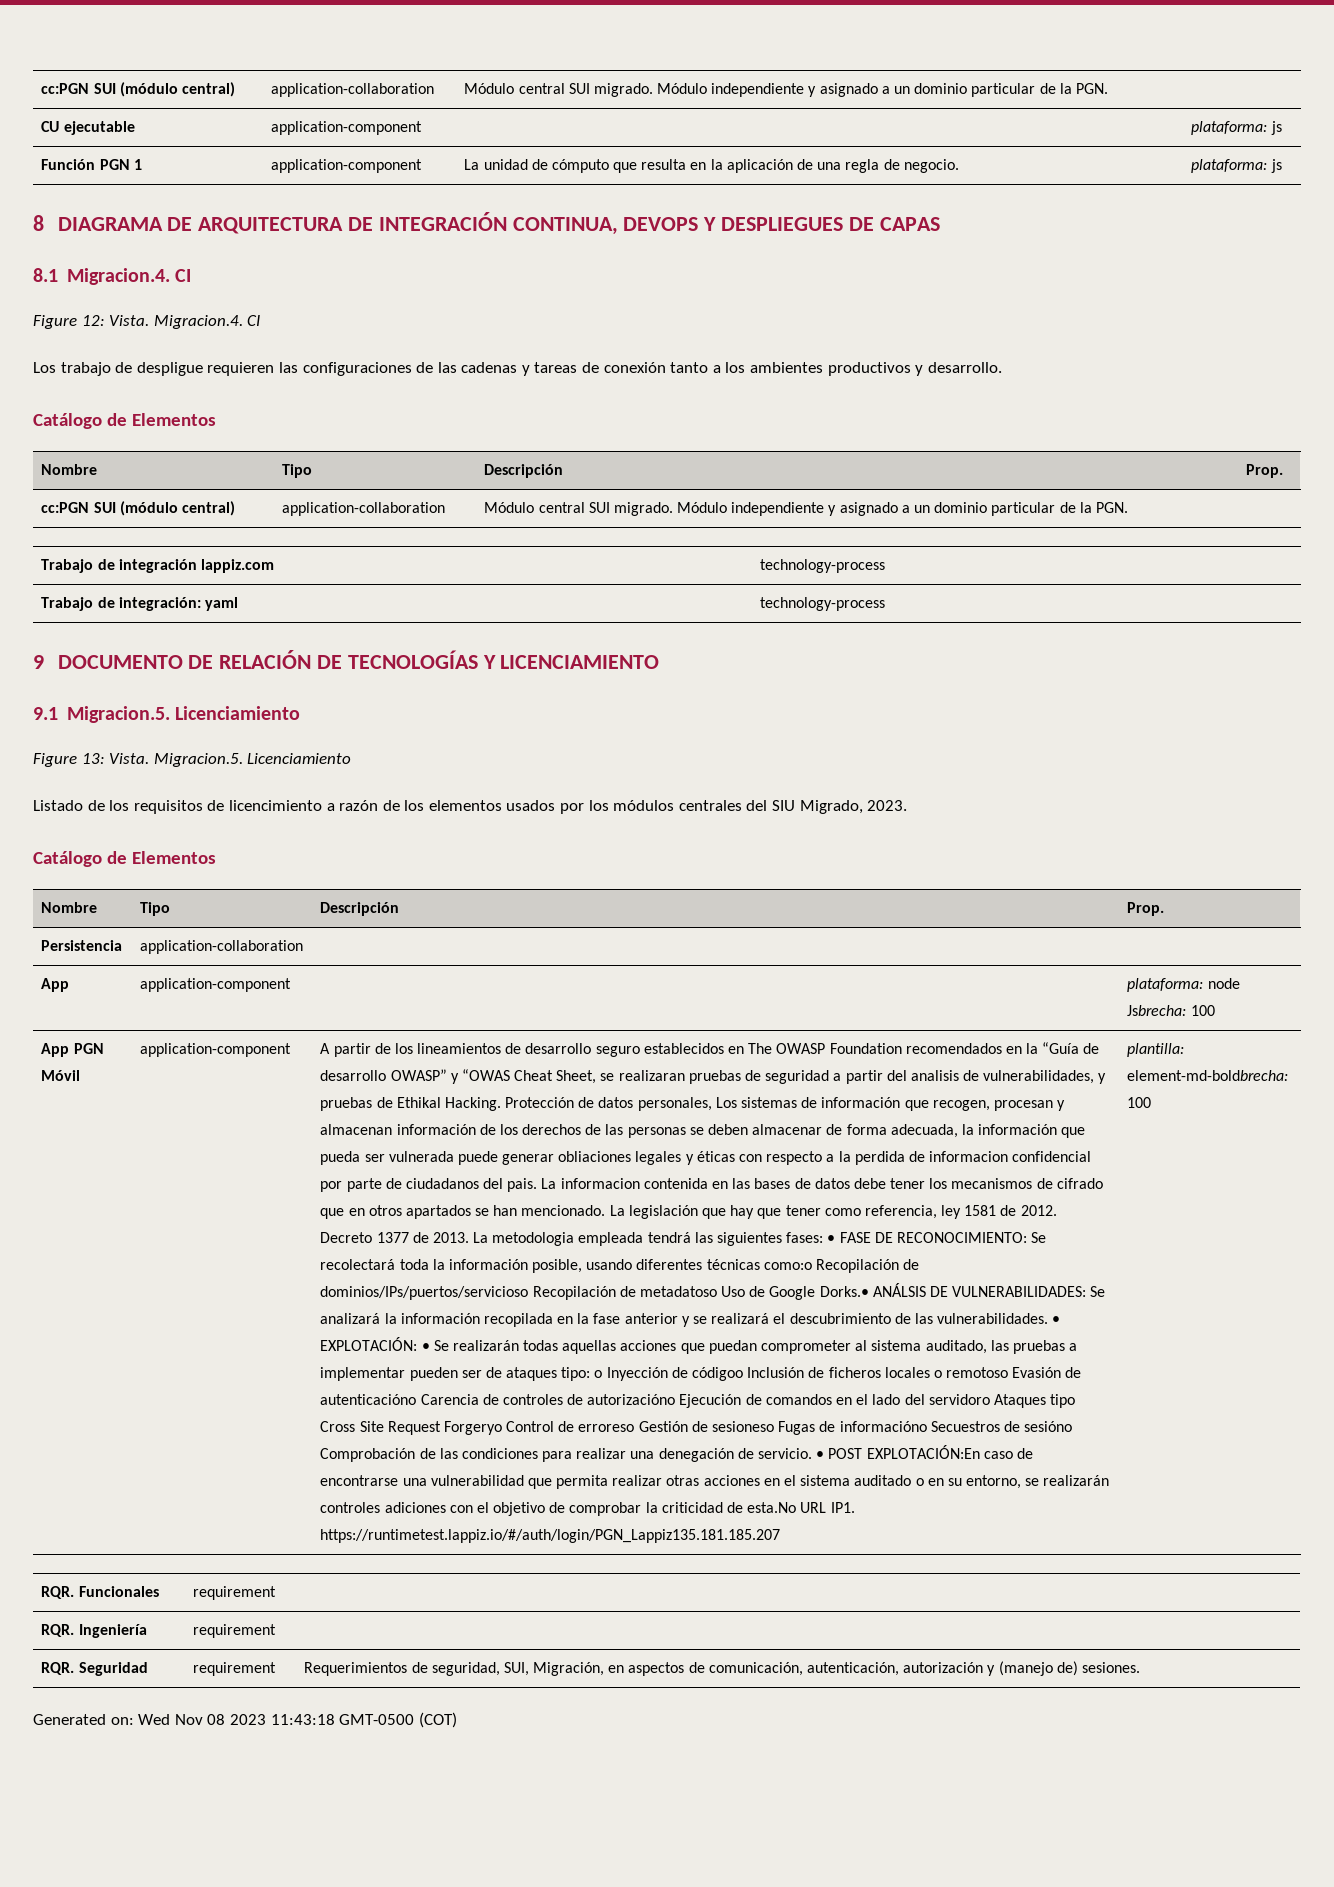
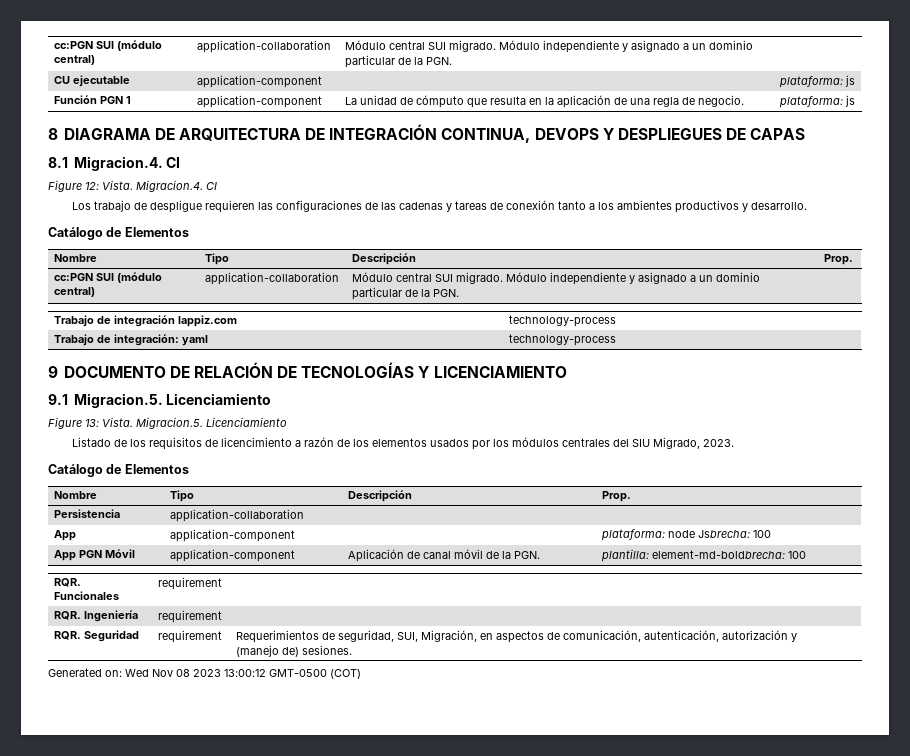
[320,1042,1100,1057] [320,1069,1107,1084] [320,1097,1066,1111] [320,1124,1086,1138] [320,1151,1092,1165] [320,1178,1103,1192] [320,1205,1057,1219] [320,1232,1047,1246] [320,1259,920,1273] [320,1283,1106,1300] [320,1313,1061,1327] [320,1337,1078,1354] [320,1367,1082,1381] [320,1394,1076,1408] [320,1421,1073,1435] [320,1445,1033,1462] [320,1475,1110,1489] [320,1502,855,1516] [320,1529,781,1543] A partir de los lineamientos de desarrollo seguro establecidos en The OWASP Foundation recomendados en la “Guía de desarrollo OWASP” y “OWAS Cheat Sheet, se realizaran pruebas de seguridad a partir del analisis de vulnerabilidades, y pruebas de Ethikal Hacking. Protección de datos personales, Los sistemas de información que recogen, procesan y almacenan información de los derechos de las personas se deben almacenar de forma adecuada, la información que pueda ser vulnerada puede generar obliaciones legales y éticas con respecto a la perdida de informacion confidencial por parte de ciudadanos del pais. La informacion contenida en las bases de datos debe tener los mecanismos de cifrado que en otros apartados se han mencionado. La legislación que hay que tener como referencia, ley 1581 de 2012. Decreto 1377 de 2013. La metodologia empleada tendrá las siguientes fases: • FASE DE RECONOCIMIENTO: Se recolectará toda la información posible, usando diferentes técnicas como:o Recopilación de dominios/IPs/puertos/servicioso Recopilación de metadatoso Uso de Google Dorks.• ANÁLSIS DE VULNERABILIDADES: Se analizará la información recopilada en la fase anterior y se realizará el descubrimiento de las vulnerabilidades. • EXPLOTACIÓN: • Se realizarán todas aquellas acciones que puedan comprometer al sistema auditado, las pruebas a implementar pueden ser de ataques tipo: o Inyección de códigoo Inclusión de ficheros locales o remotoso Evasión de autenticacióno Carencia de controles de autorizacióno Ejecución de comandos en el lado del servidoro Ataques tipo Cross Site Request Forgeryo Control de erroreso Gestión de sesioneso Fugas de informacióno Secuestros de sesióno Comprobación de las condiciones para realizar una denegación de servicio. • POST EXPLOTACIÓN:En caso de encontrarse una vulnerabilidad que permita realizar otras acciones en el sistema auditado o en su entorno, se realizarán controles adiciones con el objetivo de comprobar la criticidad de esta.No URL IP1. https://runtimetest.lappiz.io/#/auth/login/PGN_Lappiz135.181.185.207 -> [348,549,541,562] Aplicación de canal móvil de la PGN.
[270,1714,335,1725] 11:43:18 -> [224,669,266,677] 13:00:12

